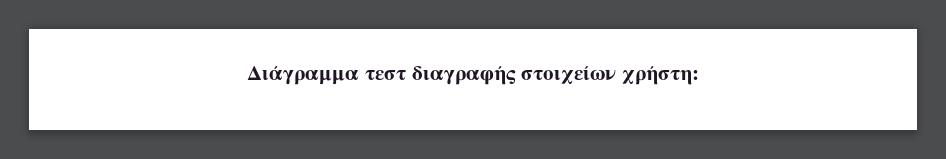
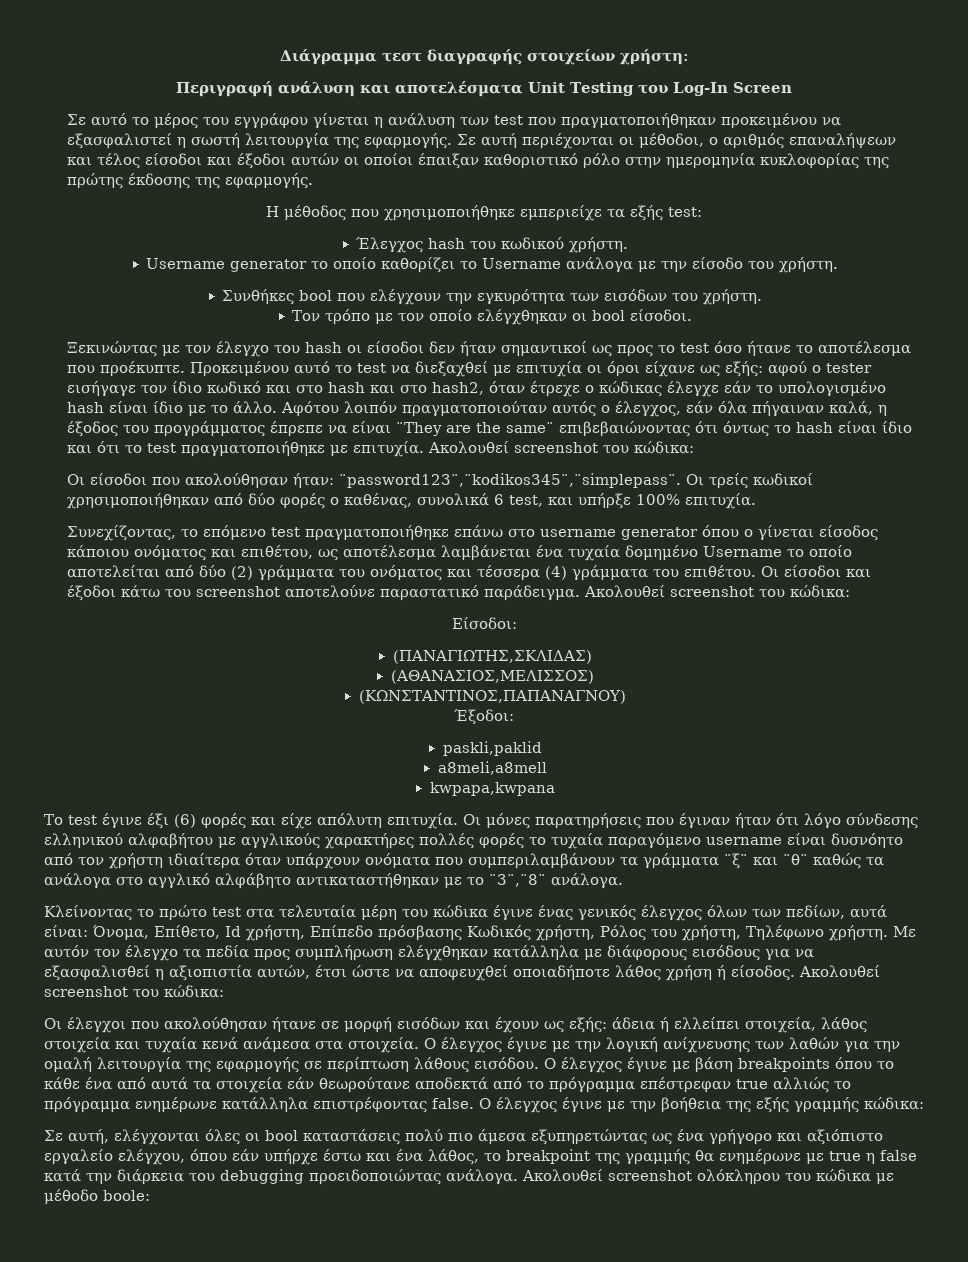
(699, 75) none -> [176,81,792,97] [66,113,841,129] [66,133,896,149] [66,153,889,169] [66,173,313,189] [266,205,702,221] [356,237,629,253] [146,257,839,273] [222,289,763,305] [292,309,693,325] [66,341,911,357] [66,361,872,377] [66,381,886,397] [66,401,887,417] [66,421,912,437] [66,441,694,457] [66,473,813,489] [66,493,756,509] [66,525,878,541] [66,545,852,561] [66,565,871,581] [66,585,850,601] [451,617,517,630] [392,650,592,664] [390,670,594,684] [358,690,626,704] [454,709,514,725] [442,741,542,756] [437,761,547,775] [429,782,555,796] [44,813,918,829] [44,833,903,849] [44,853,884,869] [44,873,623,889] [44,905,887,921] [44,925,916,941] [44,945,814,961] [44,965,880,981] [44,985,224,998] [44,1017,867,1033] [44,1037,900,1053] [44,1057,894,1073] [44,1077,851,1093] [44,1097,924,1113] [44,1129,883,1145] [44,1149,917,1165] [44,1169,894,1185] [44,1189,150,1204] // Περιγραφή ανάλυση και αποτελέσματα Unit Testing του Log-In Screen // Σε αυτό το μέρος του εγγράφου γίνεται η ανάλυση των test που πραγματοποιήθηκαν προκειμένου να εξασφαλιστεί η σωστή λειτουργία της εφαρμογής. Σε αυτή περιέχονται οι μέθοδοι, ο αριθμός επαναλήψεων και τέλος είσοδοι και έξοδοι αυτών οι οποίοι έπαιξαν καθοριστικό ρόλο στην ημερομηνία κυκλοφορίας της πρώτης έκδοσης της εφαρμογής. // Η μέθοδος που χρησιμοποιήθηκε εμπεριείχε τα εξής test: // Έλεγχος hash του κωδικού χρήστη. // Username generator το οποίο καθορίζει το Username ανάλογα με την είσοδο του χρήστη. // Συνθήκες bool που ελέγχουν την εγκυρότητα των εισόδων του χρήστη. // Τον τρόπο με τον οποίο ελέγχθηκαν οι bool είσοδοι. // Ξεκινώντας με τον έλεγχο του hash οι είσοδοι δεν ήταν σημαντικοί ως προς το test όσο ήτανε το αποτέλεσμα που προέκυπτε. Προκειμένου αυτό το test να διεξαχθεί με επιτυχία οι όροι είχανε ως εξής: αφού ο tester εισήγαγε τον ίδιο κωδικό και στο hash και στο hash2, όταν έτρεχε ο κώδικας έλεγχε εάν το υπολογισμένο hash είναι ίδιο με το άλλο. Αφότου λοιπόν πραγματοποιούταν αυτός ο έλεγχος, εάν όλα πήγαιναν καλά, η έξοδος του προγράμματος έπρεπε να είναι ¨They are the same¨ επιβεβαιώνοντας ότι όντως το hash είναι ίδιο και ότι το test πραγματοποιήθηκε με επιτυχία. Ακολουθεί screenshot του κώδικα: // Οι είσοδοι που ακολούθησαν ήταν: ¨password123¨,¨kodikos345¨,¨simplepass¨. Οι τρείς κωδικοί χρησιμοποιήθηκαν από δύο φορές ο καθένας, συνολικά 6 test, και υπήρξε 100% επιτυχία. // Συνεχίζοντας, το επόμενο test πραγματοποιήθηκε επάνω στο username generator όπου ο γίνεται είσοδος κάποιου ονόματος και επιθέτου, ως αποτέλεσμα λαμβάνεται ένα τυχαία δομημένο Username το οποίο αποτελείται από δύο (2) γράμματα του ονόματος και τέσσερα (4) γράμματα του επιθέτου. Οι είσοδοι και έξοδοι κάτω του screenshot αποτελούνε παραστατικό παράδειγμα. Ακολουθεί screenshot του κώδικα: // Είσοδοι: // (ΠΑΝΑΓΙΩΤΗΣ,ΣΚΛΙΔΑΣ) // (ΑΘΑΝΑΣΙΟΣ,ΜΕΛΙΣΣΟΣ) // (ΚΩΝΣΤΑΝΤΙΝΟΣ,ΠΑΠΑΝΑΓΝΟΥ) // Έξοδοι: // paskli,paklid // a8meli,a8mell // kwpapa,kwpana // Το test έγινε έξι (6) φορές και είχε απόλυτη επιτυχία. Οι μόνες παρατηρήσεις που έγιναν ήταν ότι λόγο σύνδεσης ελληνικού αλφαβήτου με αγγλικούς χαρακτήρες πολλές φορές το τυχαία παραγόμενο username είναι δυσνόητο από τον χρήστη ιδιαίτερα όταν υπάρχουν ονόματα που συμπεριλαμβάνουν τα γράμματα ¨ξ¨ και ¨θ¨ καθώς τα ανάλογα στο αγγλικό αλφάβητο αντικαταστήθηκαν με το ¨3¨,¨8¨ ανάλογα. // Κλείνοντας το πρώτο test στα τελευταία μέρη του κώδικα έγινε ένας γενικός έλεγχος όλων των πεδίων, αυτά είναι: Όνομα, Επίθετο, Id χρήστη, Επίπεδο πρόσβασης Κωδικός χρήστη, Ρόλος του χρήστη, Τηλέφωνο χρήστη. Με αυτόν τον έλεγχο τα πεδία προς συμπλήρωση ελέγχθηκαν κατάλληλα με διάφορους εισόδους για να εξασφαλισθεί η αξιοπιστία αυτών, έτσι ώστε να αποφευχθεί οποιαδήποτε λάθος χρήση ή είσοδος. Ακολουθεί screenshot του κώδικα: // Οι έλεγχοι που ακολούθησαν ήτανε σε μορφή εισόδων και έχουν ως εξής: άδεια ή ελλείπει στοιχεία, λάθος στοιχεία και τυχαία κενά ανάμεσα στα στοιχεία. Ο έλεγχος έγινε με την λογική ανίχνευσης των λαθών για την ομαλή λειτουργία της εφαρμογής σε περίπτωση λάθους εισόδου. Ο έλεγχος έγινε με βάση breakpoints όπου το κάθε ένα από αυτά τα στοιχεία εάν θεωρούτανε αποδεκτά από το πρόγραμμα επέστρεφαν true αλλιώς το πρόγραμμα ενημέρωνε κατάλληλα επιστρέφοντας false. Ο έλεγχος έγινε με την βοήθεια της εξής γραμμής κώδικα: // Σε αυτή, ελέγχονται όλες οι bool καταστάσεις πολύ πιο άμεσα εξυπηρετώντας ως ένα γρήγορο και αξιόπιστο εργαλείο ελέγχου, όπου εάν υπήρχε έστω και ένα λάθος, το breakpoint της γραμμής θα ενημέρωνε με true η false κατά την διάρκεια του debugging προειδοποιώντας ανάλογα. Ακολουθεί screenshot ολόκληρου του κώδικα με μέθοδο boole:

